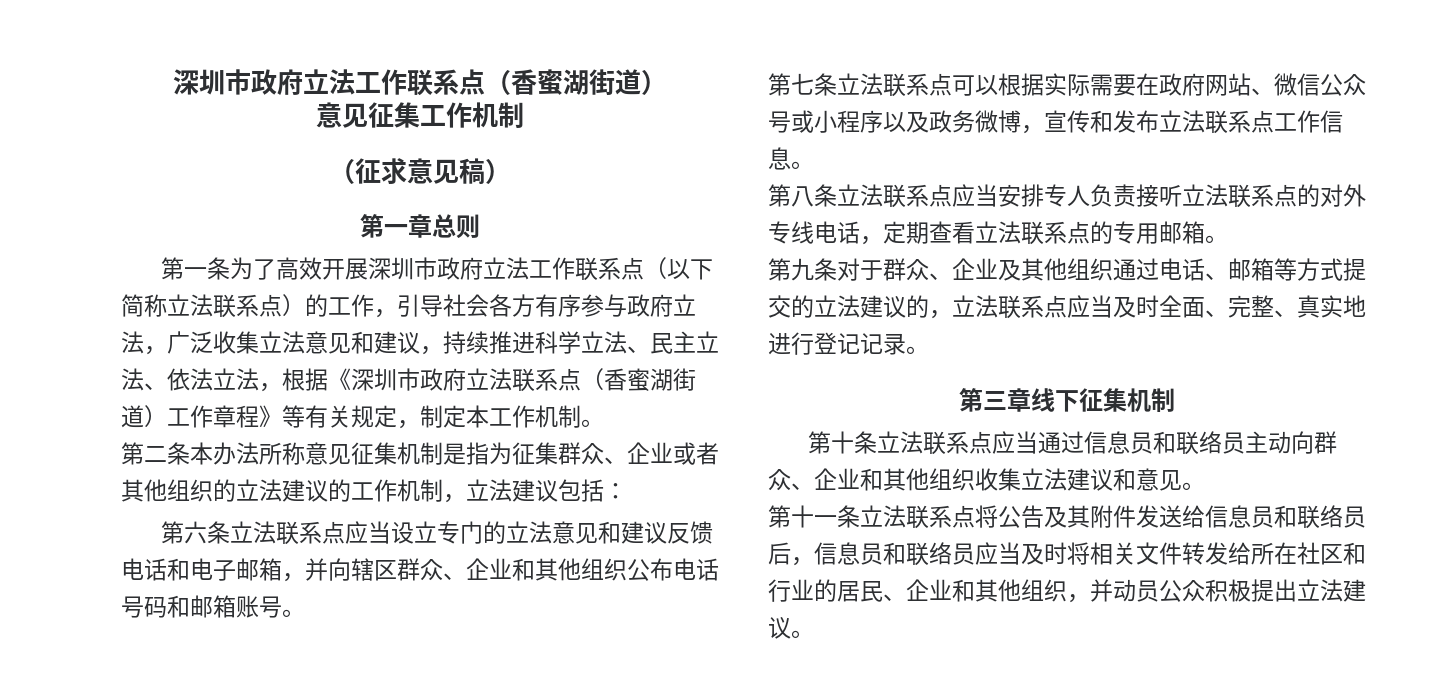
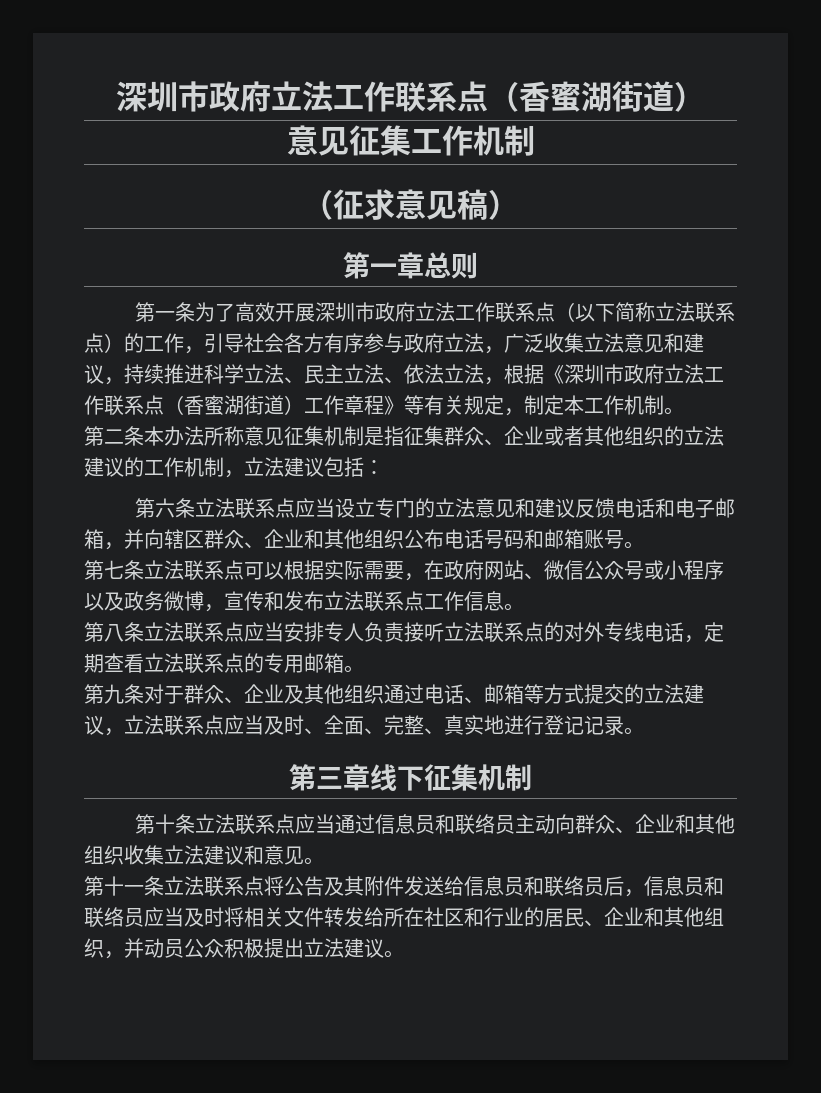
(512, 379) none -> [704,367,724,382] [84,395,104,415] 工作
[489,442,512,465] 为 -> (404, 436) none
(1136, 85) none -> [404,573,424,581] ，
[906,295,929,318] 的 -> (104, 725) none
(1159, 306) none -> [304,728,324,734] 、

